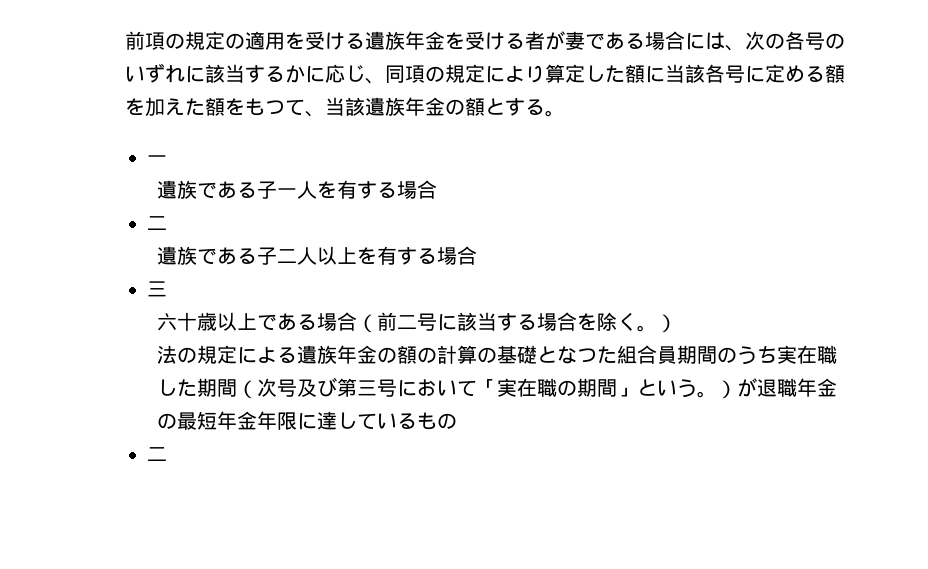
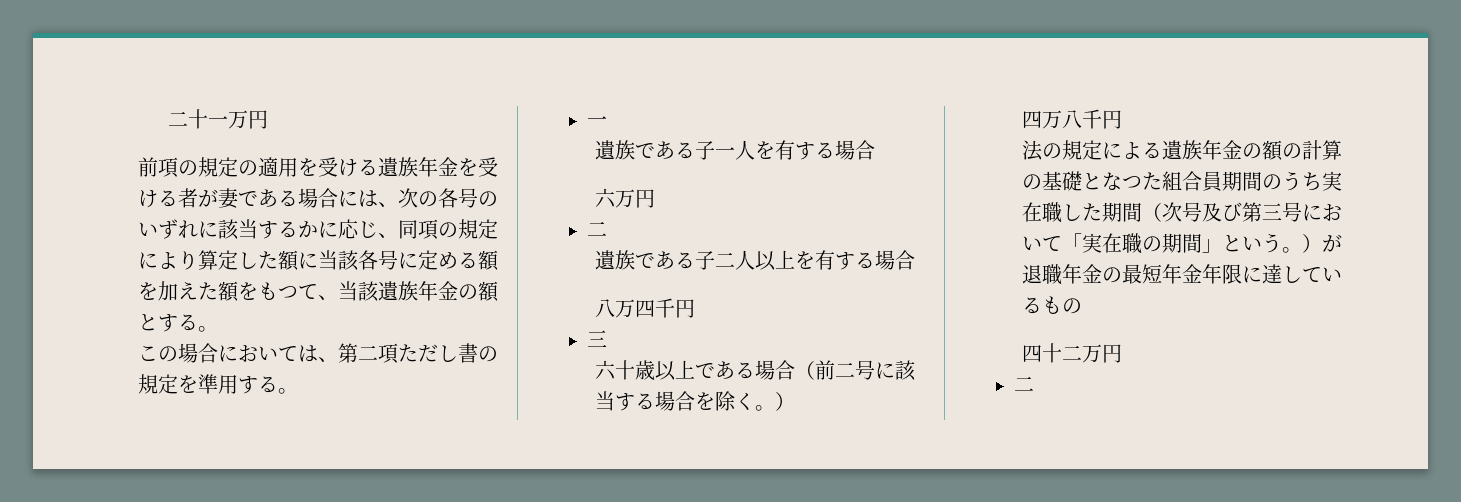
(124, 40) none -> [168,109,269,129] 二十一万円 //
(565, 113) none -> [138,343,499,364] [138,374,299,394] // この場合においては、第二項ただし書の規定を準用する。
(437, 189) none -> [595,188,656,208] // 六万円
(477, 255) none -> [595,298,696,318] // 八万四千円
(677, 323) none -> [1022,109,1123,129] // 四万八千円
(457, 421) none -> [1022,343,1123,363] // 四十二万円

